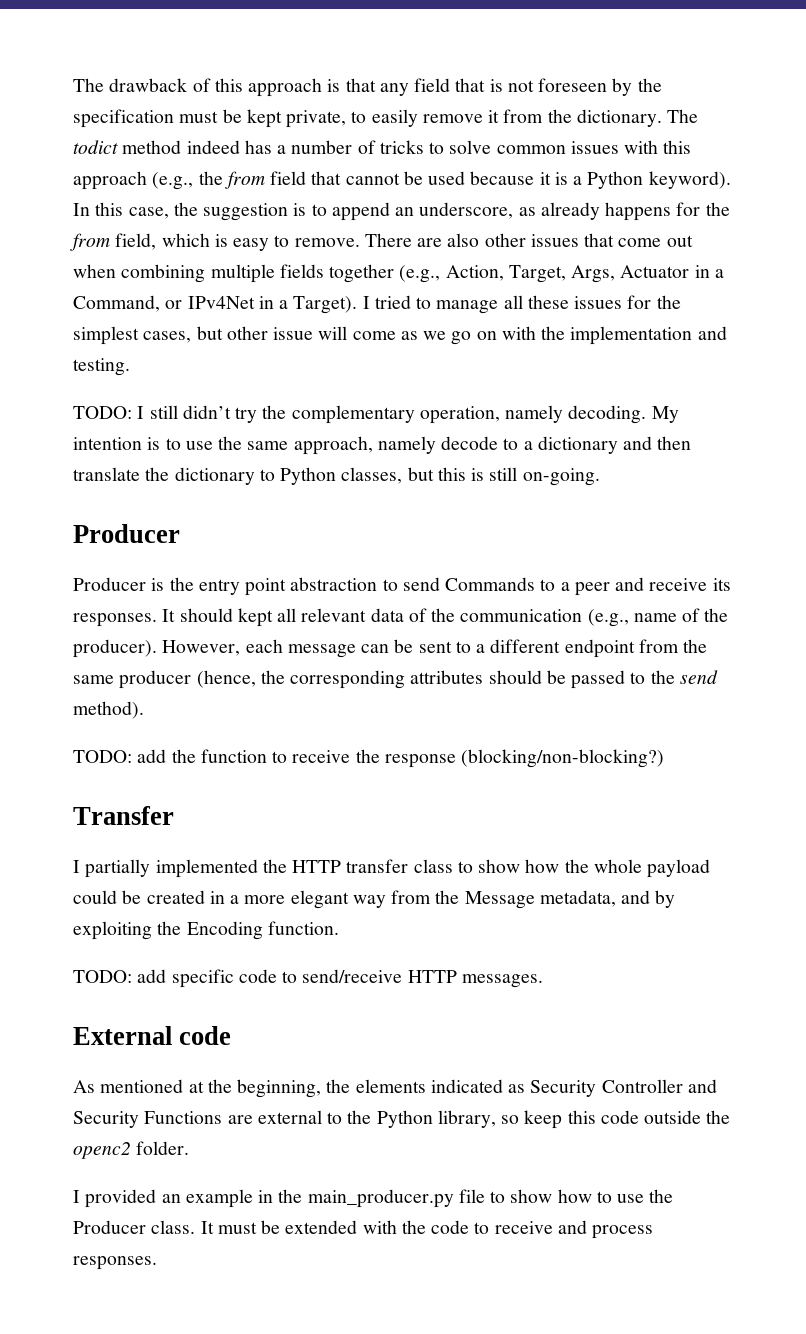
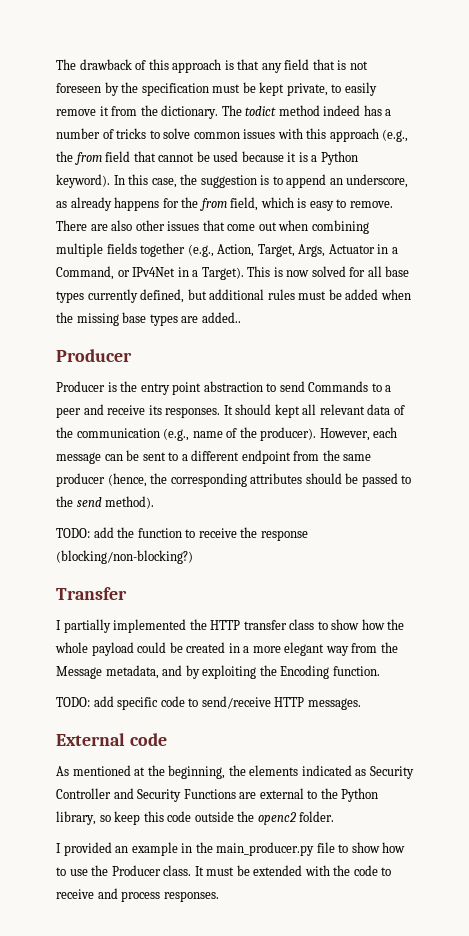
[362,295,681,314] [73,326,727,345] [73,358,130,376] [73,405,679,424] [73,436,692,455] [73,467,600,486] I tried to manage all these issues for the simplest cases, but other issue will come as we go on with the implementation and testing. // TODO: I still didn’t try the complementary operation, namely decoding. My intention is to use the same approach, namely decode to a dictionary and then translate the dictionary to Python classes, but this is still on-going. -> [247,266,410,277] [56,289,411,303] [56,312,241,326] This is now solved for all base types currently defined, but additional rules must be added when the missing base types are added..

